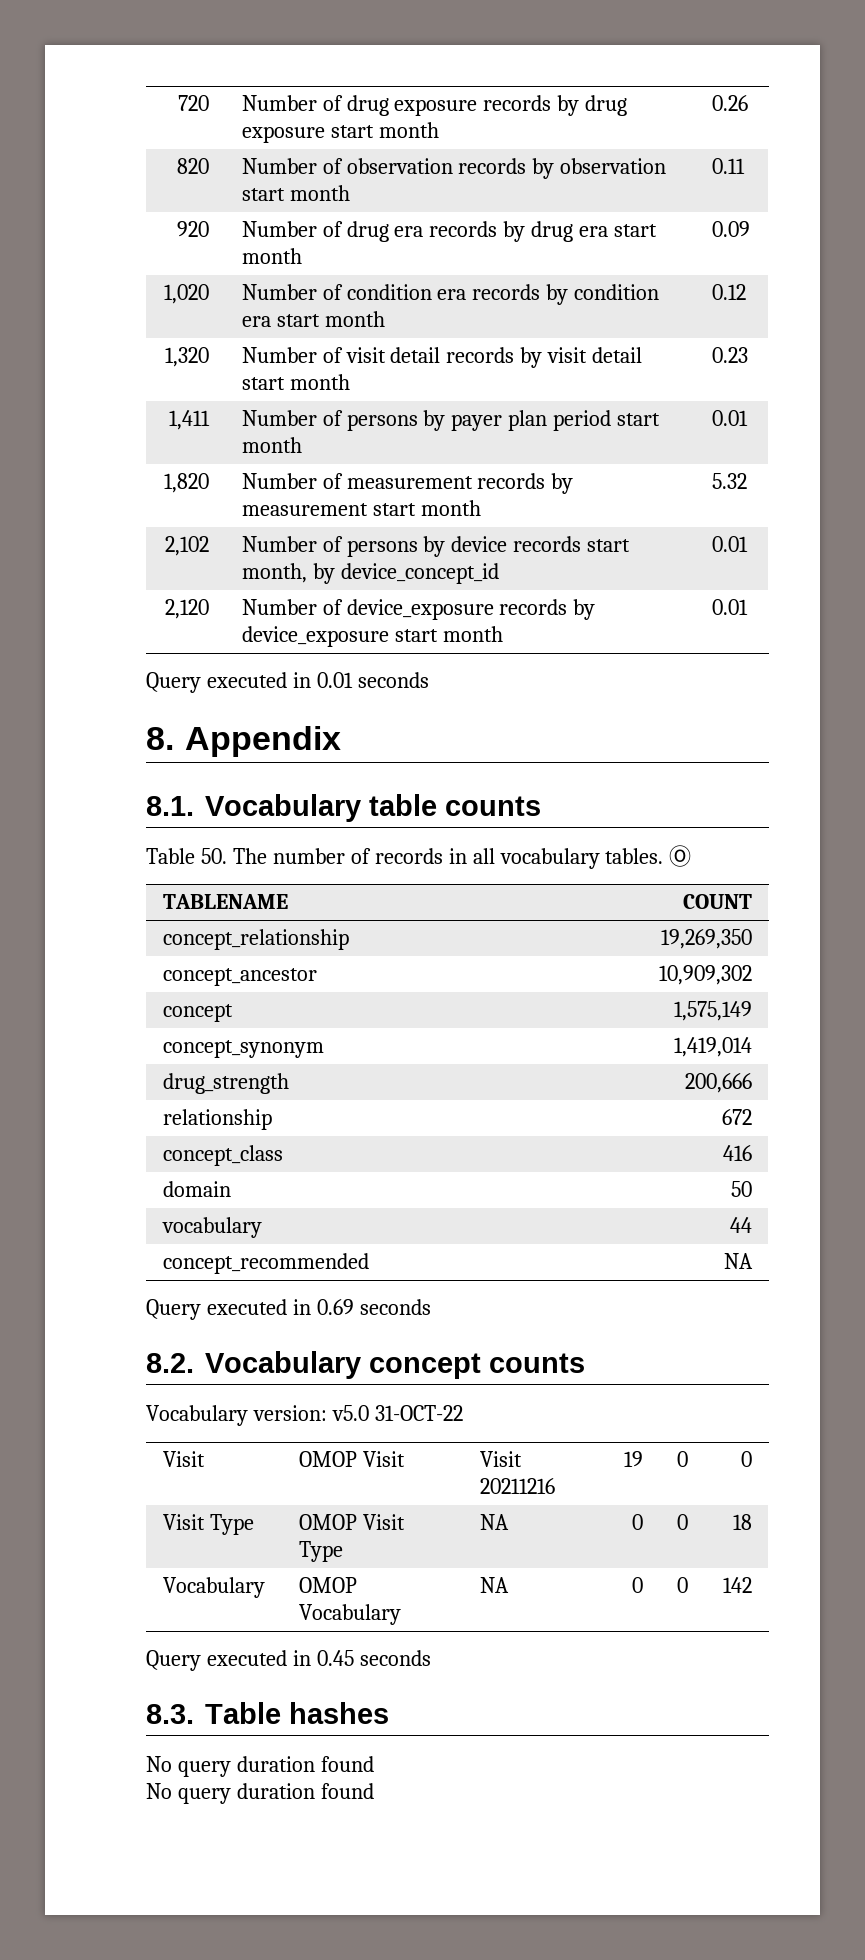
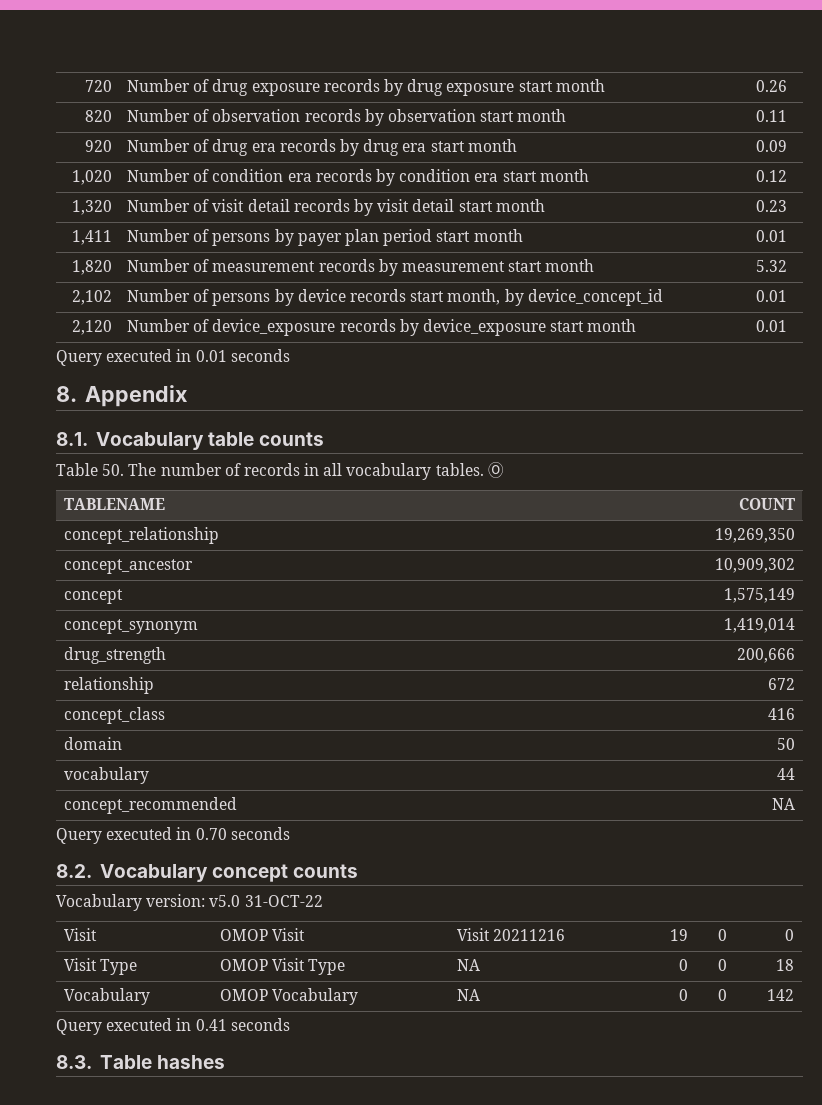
[316,1299,354,1315] 0.69 -> [195,828,227,840] 0.70
[316,1650,354,1666] 0.45 -> [195,1019,227,1031] 0.41
[146,1756,374,1777] [146,1783,374,1804] // No query duration found // No query duration found -> (225, 1062) none

